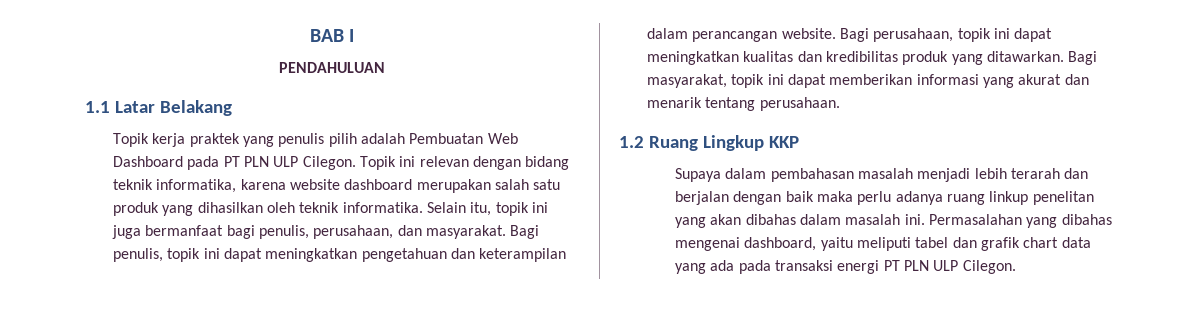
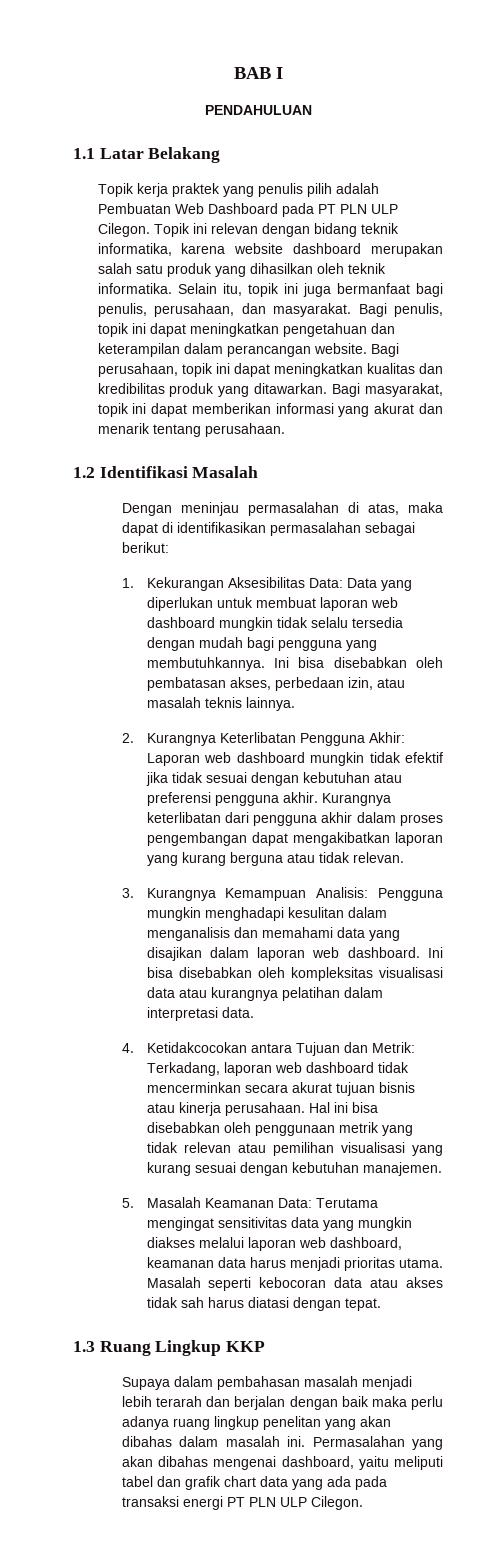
(644, 142) none -> [99,466,259,478] [122,502,444,516] [122,522,416,536] [122,542,170,553] [122,577,412,591] [146,597,398,611] [146,617,403,631] [146,637,377,651] [146,657,443,671] [146,677,405,691] [146,697,295,711] [122,732,405,746] [146,752,443,766] [145,772,402,786] [146,792,391,806] [146,812,443,826] [146,832,443,846] [146,852,404,866] [122,887,443,901] [146,907,387,921] [146,927,400,941] [146,947,443,961] [146,967,443,981] [146,987,383,1001] [146,1007,254,1021] [122,1042,415,1056] [146,1062,409,1076] [146,1082,415,1096] [146,1102,378,1116] [146,1122,413,1136] [146,1142,444,1156] [146,1162,442,1176] [122,1197,378,1208] [146,1217,412,1231] [146,1237,402,1251] [146,1257,444,1271] [146,1277,444,1291] [146,1297,381,1311] [73,1341,95,1352] Identifikasi Masalah // Dengan meninjau permasalahan di atas, maka dapat di identifikasikan permasalahan sebagai berikut: // 1. Kekurangan Aksesibilitas Data: Data yang diperlukan untuk membuat laporan web dashboard mungkin tidak selalu tersedia dengan mudah bagi pengguna yang membutuhkannya. Ini bisa disebabkan oleh pembatasan akses, perbedaan izin, atau masalah teknis lainnya. // 2. Kurangnya Keterlibatan Pengguna Akhir: Laporan web dashboard mungkin tidak efektif jika tidak sesuai dengan kebutuhan atau preferensi pengguna akhir. Kurangnya keterlibatan dari pengguna akhir dalam proses pengembangan dapat mengakibatkan laporan yang kurang berguna atau tidak relevan. // 3. Kurangnya Kemampuan Analisis: Pengguna mungkin menghadapi kesulitan dalam menganalisis dan memahami data yang disajikan dalam laporan web dashboard. Ini bisa disebabkan oleh kompleksitas visualisasi data atau kurangnya pelatihan dalam interpretasi data. // 4. Ketidakcocokan antara Tujuan dan Metrik: Terkadang, laporan web dashboard tidak mencerminkan secara akurat tujuan bisnis atau kinerja perusahaan. Hal ini bisa disebabkan oleh penggunaan metrik yang tidak relevan atau pemilihan visualisasi yang kurang sesuai dengan kebutuhan manajemen. // 5. Masalah Keamanan Data: Terutama mengingat sensitivitas data yang mungkin diakses melalui laporan web dashboard, keamanan data harus menjadi prioritas utama. Masalah seperti kebocoran data atau akses tidak sah harus diatasi dengan tepat. // 1.3
[989,191,1029,205] linkup -> [214,1416,260,1430] lingkup
(1058, 222) none -> [122,1456,154,1467] akan

